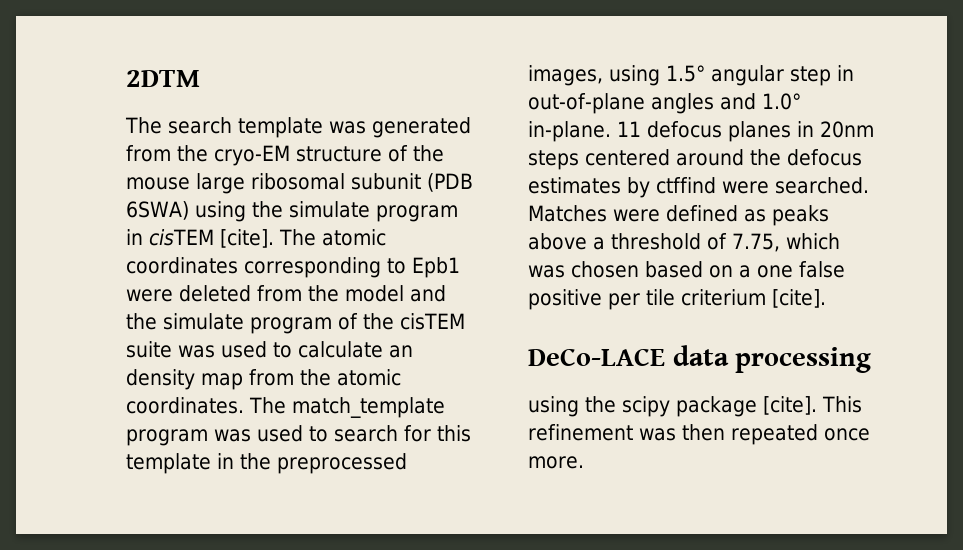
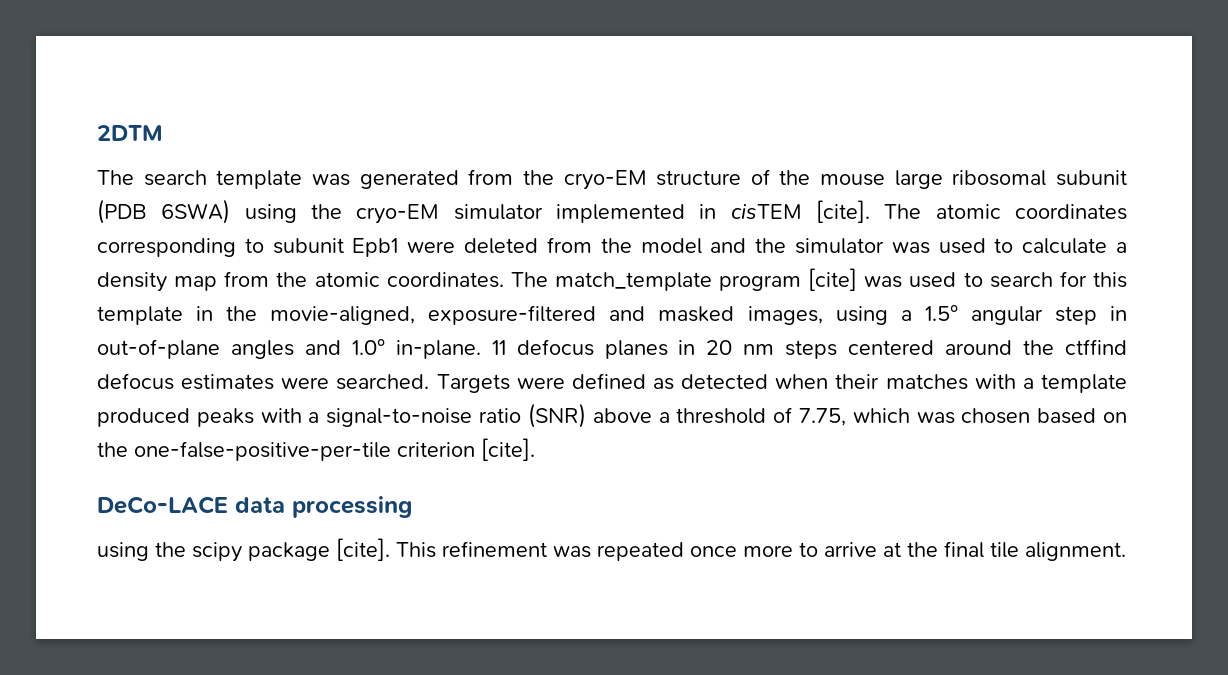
[288,201,458,222] simulate program -> [356,204,685,224] cryo-EM simulator implemented
(406, 266) none -> [272,238,344,254] subunit
[163,313,465,334] [126,341,172,358] simulate program of the cisTEM suite -> [794,238,884,254] simulator
[389,345,413,358] an -> [1116,242,1127,253] a
(208, 437) none -> [808,268,858,291] [cite]
[277,453,407,474] preprocessed -> [270,305,735,325] movie-aligned, exposure-filtered and masked
(660, 75) none -> [900,310,912,321] a
[820,121,874,138] 20nm -> [706,340,775,355] 20 nm
(781, 157) none -> [1064,339,1127,355] ctffind
[627,177,716,198] by ctffind -> (275, 382) none
[528,205,607,222] Matches -> [436,374,510,393] Targets
[772,205,829,226] peaks -> [681,374,1127,393] [97,403,586,428] detected when their matches with a template produced peaks with a signal-to-noise ratio (SNR)
[739,261,845,278] [528,289,766,310] a one false positive per tile criterium -> [97,441,475,461] the one-false-positive-per-tile criterion
[682,424,725,441] then -> (591, 552) none
[528,456,584,469] more. -> [743,541,1126,561] more to arrive at the final tile alignment.

